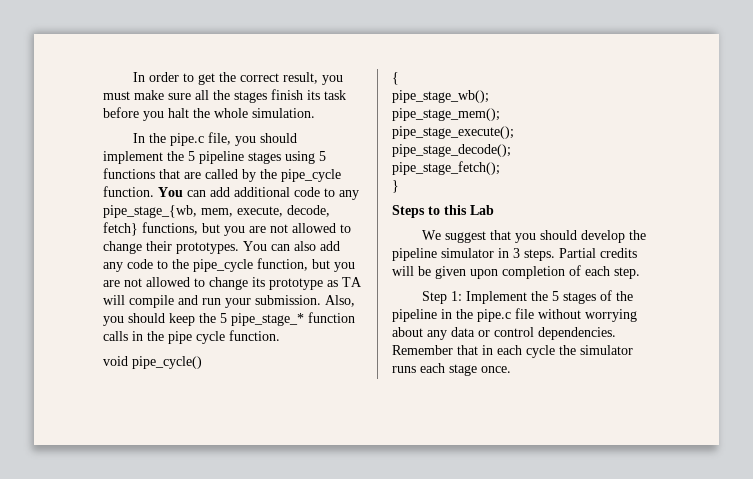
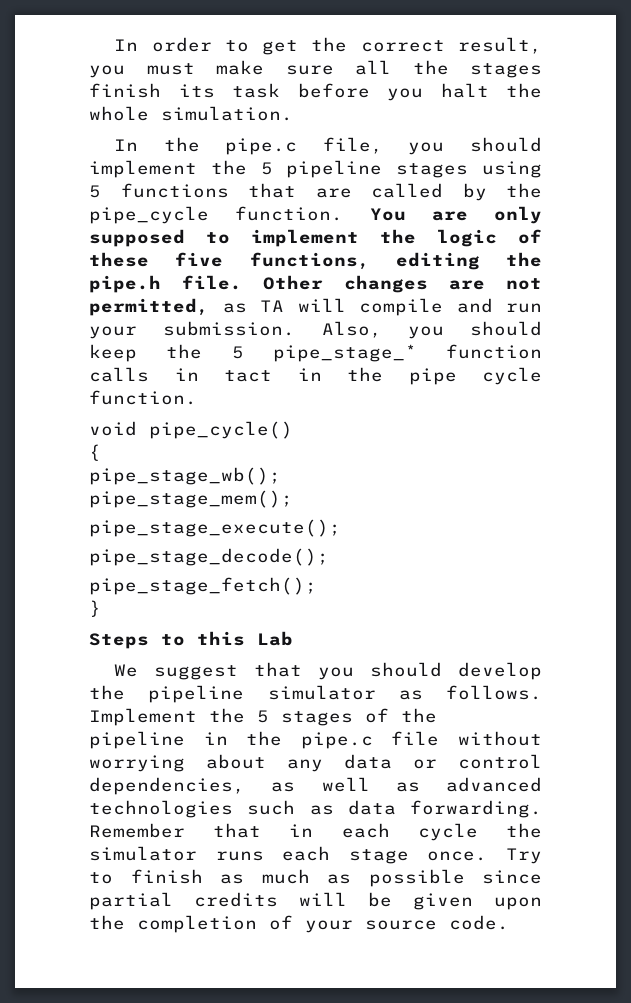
[187,187,359,200] [103,205,330,218] [103,222,351,236] [103,241,340,254] [103,258,355,272] [103,277,323,290] can add additional code to any pipe_stage_{wb, mem, execute, decode, fetch} functions, but you are not allowed to change their prototypes. You can also add any code to the pipe_cycle function, but you are not allowed to change its prototype -> [431,206,542,224] [89,229,542,247] [89,252,542,270] [89,275,542,293] [89,298,209,316] are only supposed to implement the logic of these five functions, editing the pipe.h file. Other changes are not permitted,
(143, 336) none -> [224,368,322,382] tact in
[498,248,637,261] [392,265,640,279] [422,291,463,304] in 3 steps. Partial credits will be given upon completion of each step. // Step 1: -> [398,685,542,700] as follows.
[538,327,616,340] dependencies. -> [89,777,542,795] [89,800,542,818] dependencies, as well as advanced technologies such as data forwarding.
(511, 369) none -> [506,848,542,864] [89,869,542,887] [89,892,542,910] [89,915,509,933] Try to finish as much as possible since partial credits will be given upon the completion of your source code.

